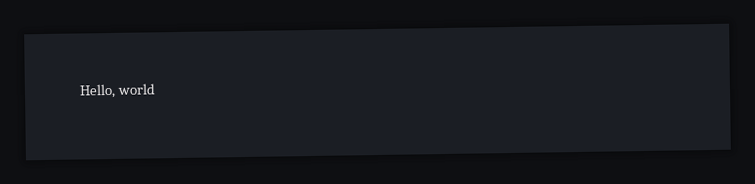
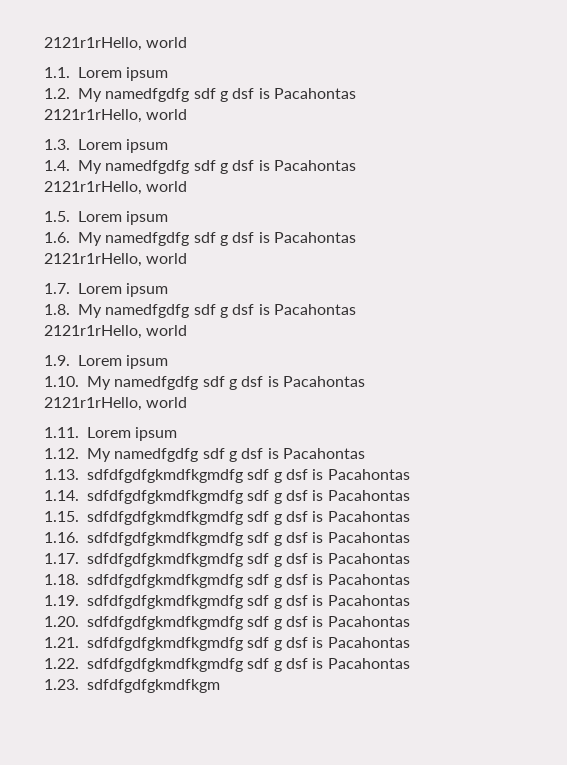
[79,83,156,99] Hello, world -> [44,37,188,51] [44,67,169,81] [44,88,356,102] [44,109,188,123] [44,139,169,153] [44,160,356,174] [44,181,188,195] [44,211,169,225] [44,232,356,246] [44,253,188,267] [44,283,169,297] [44,304,356,318] [44,325,188,339] [44,355,169,369] [44,376,365,390] [44,397,188,411] [44,427,178,441] [44,448,365,462] [44,469,410,483] [44,490,410,504] [44,511,410,525] [44,532,410,546] [44,553,410,567] [44,574,410,588] [44,595,410,609] [44,616,410,630] [44,637,410,651] [44,658,410,672] [44,679,220,693] 2121r1rHello, world // 1.1. Lorem ipsum // 1.2. My namedfgdfg sdf g dsf is Pacahontas // 2121r1rHello, world // 1.3. Lorem ipsum // 1.4. My namedfgdfg sdf g dsf is Pacahontas // 2121r1rHello, world // 1.5. Lorem ipsum // 1.6. My namedfgdfg sdf g dsf is Pacahontas // 2121r1rHello, world // 1.7. Lorem ipsum // 1.8. My namedfgdfg sdf g dsf is Pacahontas // 2121r1rHello, world // 1.9. Lorem ipsum // 1.10. My namedfgdfg sdf g dsf is Pacahontas // 2121r1rHello, world // 1.11. Lorem ipsum // 1.12. My namedfgdfg sdf g dsf is Pacahontas // 1.13. sdfdfgdfgkmdfkgmdfg sdf g dsf is Pacahontas // 1.14. sdfdfgdfgkmdfkgmdfg sdf g dsf is Pacahontas // 1.15. sdfdfgdfgkmdfkgmdfg sdf g dsf is Pacahontas // 1.16. sdfdfgdfgkmdfkgmdfg sdf g dsf is Pacahontas // 1.17. sdfdfgdfgkmdfkgmdfg sdf g dsf is Pacahontas // 1.18. sdfdfgdfgkmdfkgmdfg sdf g dsf is Pacahontas // 1.19. sdfdfgdfgkmdfkgmdfg sdf g dsf is Pacahontas // 1.20. sdfdfgdfgkmdfkgmdfg sdf g dsf is Pacahontas // 1.21. sdfdfgdfgkmdfkgmdfg sdf g dsf is Pacahontas // 1.22. sdfdfgdfgkmdfkgmdfg sdf g dsf is Pacahontas // 1.23. sdfdfgdfgkmdfkgm

